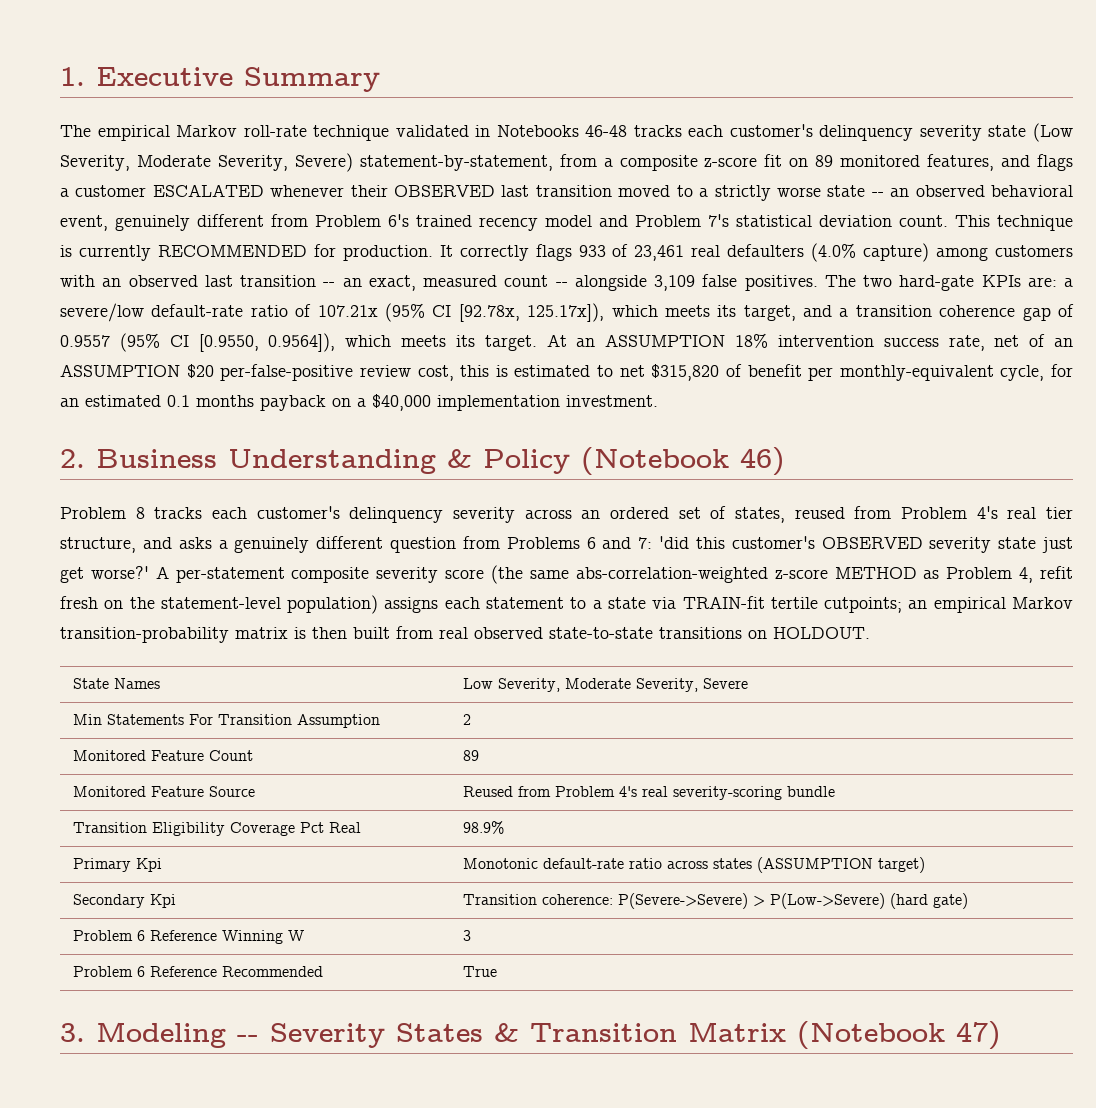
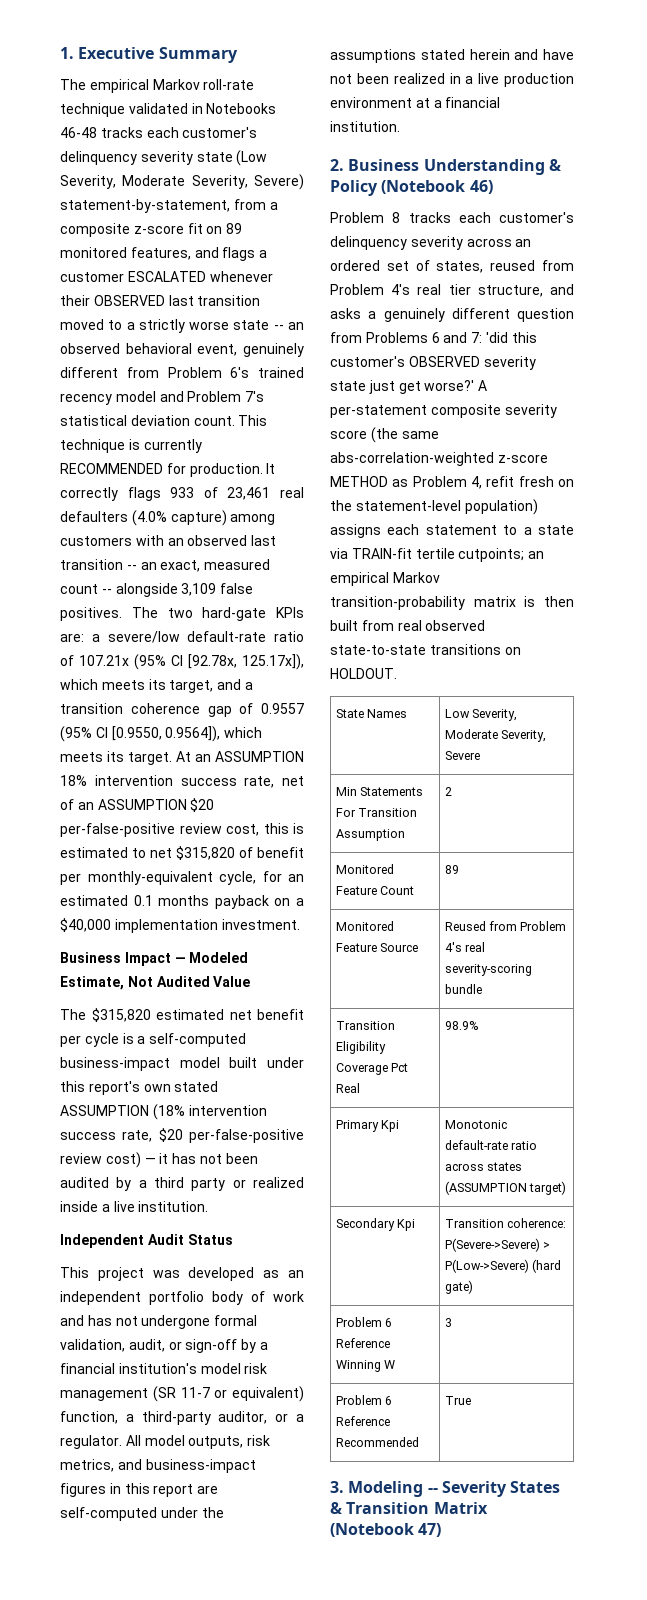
(658, 401) none -> [60,952,249,966] [60,976,251,990] [60,1008,304,1022] [60,1033,247,1047] [60,1057,304,1071] [60,1081,219,1095] [60,1104,267,1120] [60,1128,304,1143] [60,1152,258,1168] [60,1177,304,1191] [60,1201,209,1212] [60,1234,233,1248] [60,1267,304,1281] [60,1291,304,1305] [60,1315,258,1329] [60,1339,268,1353] [60,1363,268,1374] [60,1386,304,1402] [60,1411,304,1425] [60,1435,271,1449] [60,1459,256,1473] [60,1483,219,1497] [60,1507,224,1521] [330,49,574,63] [330,73,574,87] [330,97,501,108] [330,121,400,132] // Business Impact — Modeled Estimate, Not Audited Value // The $315,820 estimated net benefit per cycle is a self-computed business-impact model built under this report's own stated ASSUMPTION (18% intervention success rate, $20 per-false-positive review cost) — it has not been audited by a third party or realized inside a live institution. // Independent Audit Status // This project was developed as an independent portfolio body of work and has not undergone formal validation, audit, or sign-off by a financial institution's model risk management (SR 11-7 or equivalent) function, a third-party auditor, or a regulator. All model outputs, risk metrics, and business-impact figures in this report are self-computed under the assumptions stated herein and have not been realized in a live production environment at a financial institution.

